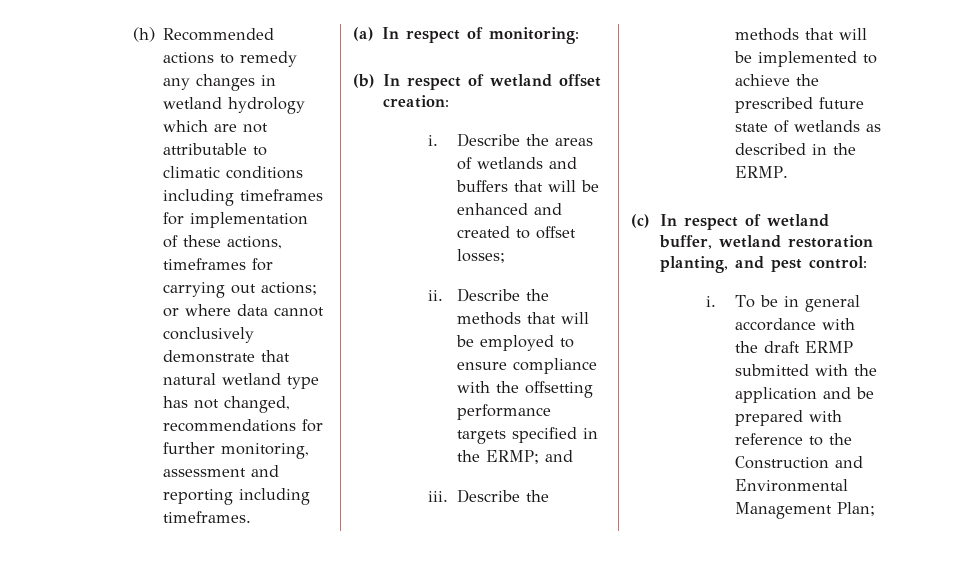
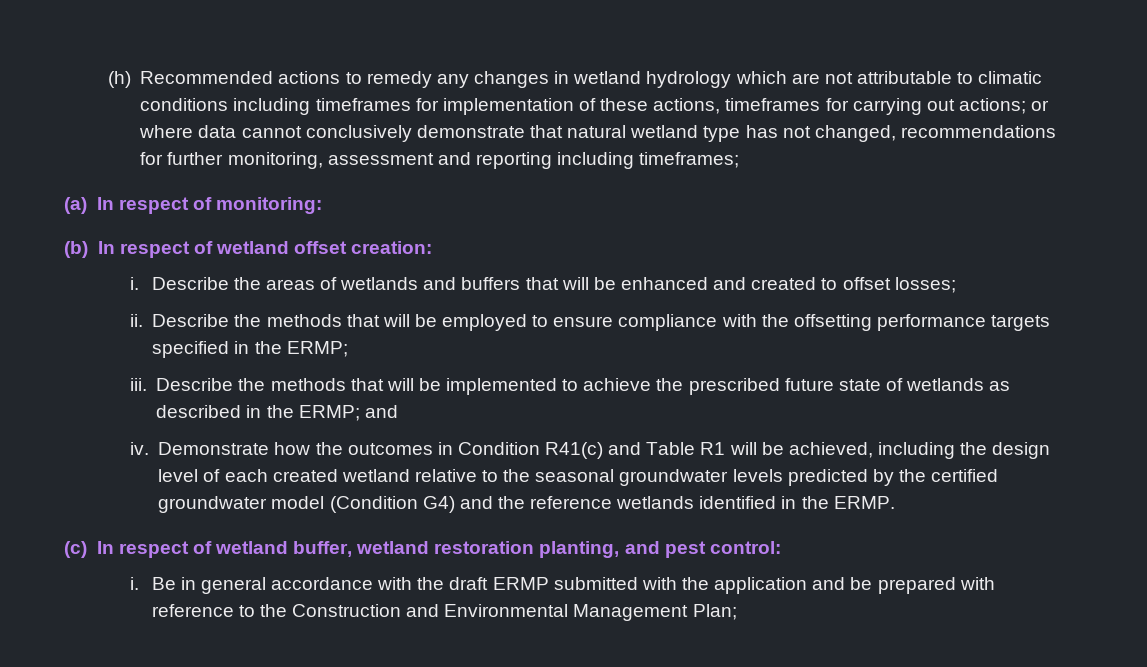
[163,511,252,523] timeframes. -> [639,152,740,168] timeframes;
[545,450,574,462] and -> (348, 349) none
(857, 149) none -> [298,405,398,421] [129,442,1051,459] [158,469,999,486] [158,496,829,513] ERMP; and // iv. Demonstrate how the outcomes in Condition R41(c) and Table R1 will be achieved, including the design level of each created wetland relative to the seasonal groundwater levels predicted by the certified groundwater model (Condition G4) and the reference wetlands identified in the
[735,295,779,308] To be -> [151,577,176,590] Be

